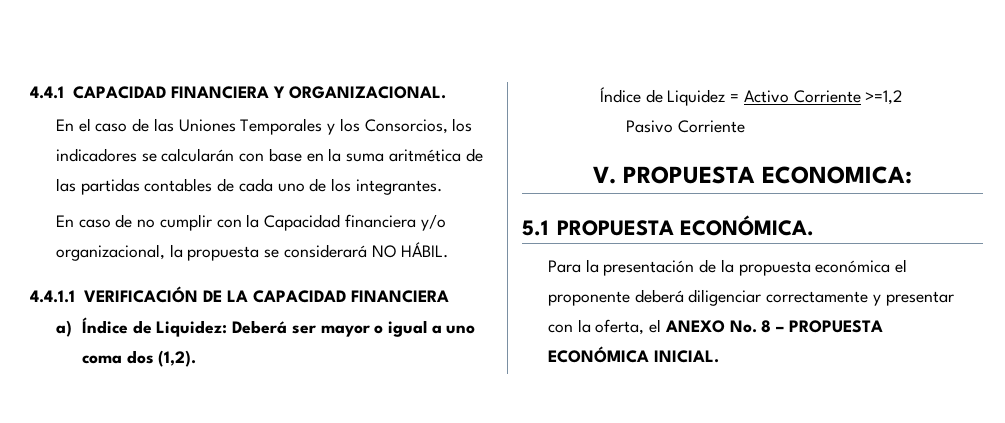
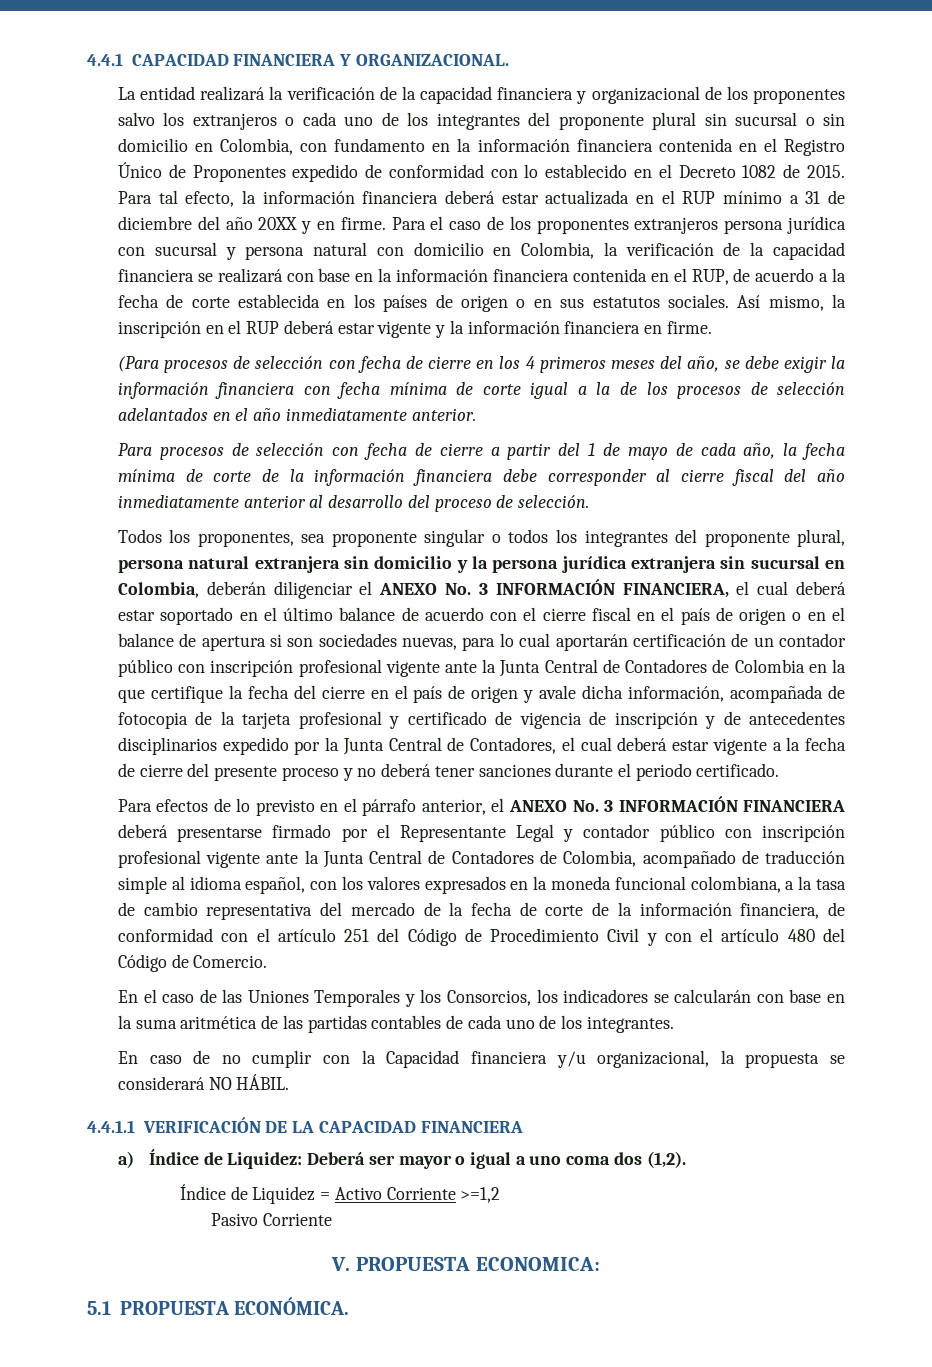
(446, 92) none -> [117,86,845,104] [117,112,846,130] [117,138,846,156] [117,162,845,182] [117,190,845,207] [117,216,846,234] [117,242,845,260] [117,268,847,285] [117,294,847,312] [117,320,712,338] [117,355,846,373] [117,382,845,399] [117,407,476,421] [117,442,846,460] [117,468,845,486] [117,495,590,512] [117,529,846,547] [117,556,846,573] [117,579,846,599] [117,607,845,625] [117,633,846,651] [117,659,846,677] [117,685,845,703] [117,711,846,729] [117,737,846,755] [117,763,780,781] [117,796,845,816] [117,824,846,842] [117,850,846,868] [117,876,846,894] [117,902,845,920] [117,928,845,946] [117,954,268,972] // La entidad realizará la verificación de la capacidad financiera y organizacional de los proponentes salvo los extranjeros o cada uno de los integrantes del proponente plural sin sucursal o sin domicilio en Colombia, con fundamento en la información financiera contenida en el Registro Único de Proponentes expedido de conformidad con lo establecido en el Decreto 1082 de 2015. Para tal efecto, la información financiera deberá estar actualizada en el RUP mínimo a 31 de diciembre del año 20XX y en firme. Para el caso de los proponentes extranjeros persona jurídica con sucursal y persona natural con domicilio en Colombia, la verificación de la capacidad financiera se realizará con base en la información financiera contenida en el RUP, de acuerdo a la fecha de corte establecida en los países de origen o en sus estatutos sociales. Así mismo, la inscripción en el RUP deberá estar vigente y la información financiera en firme. // (Para procesos de selección con fecha de cierre en los 4 primeros meses del año, se debe exigir la información financiera con fecha mínima de corte igual a la de los procesos de selección adelantados en el año inmediatamente anterior. // Para procesos de selección con fecha de cierre a partir del 1 de mayo de cada año, la fecha mínima de corte de la información financiera debe corresponder al cierre fiscal del año inmediatamente anterior al desarrollo del proceso de selección. // Todos los proponentes, sea proponente singular o todos los integrantes del proponente plural, persona natural extranjera sin domicilio y la persona jurídica extranjera sin sucursal en Colombia, deberán diligenciar el ANEXO No. 3 INFORMACIÓN FINANCIERA, el cual deberá estar soportado en el último balance de acuerdo con el cierre fiscal en el país de origen o en el balance de apertura si son sociedades nuevas, para lo cual aportarán certificación de un contador público con inscripción profesional vigente ante la Junta Central de Contadores de Colombia en la que certifique la fecha del cierre en el país de origen y avale dicha información, acompañada de fotocopia de la tarjeta profesional y certificado de vigencia de inscripción y de antecedentes disciplinarios expedido por la Junta Central de Contadores, el cual deberá estar vigente a la fecha de cierre del presente proceso y no deberá tener sanciones durante el periodo certificado. // Para efectos de lo previsto en el párrafo anterior, el ANEXO No. 3 INFORMACIÓN FINANCIERA deberá presentarse firmado por el Representante Legal y contador público con inscripción profesional vigente ante la Junta Central de Contadores de Colombia, acompañado de traducción simple al idioma español, con los valores expresados en la moneda funcional colombiana, a la tasa de cambio representativa del mercado de la fecha de corte de la información financiera, de conformidad con el artículo 251 del Código de Procedimiento Civil y con el artículo 480 del Código de Comercio.
[420,214,446,231] y/o -> [556,1051,586,1068] y/u
[547,259,908,276] [547,289,954,306] [547,319,883,335] [547,346,719,363] // Para la presentación de la propuesta económica el proponente deberá diligenciar correctamente y presentar con la oferta, el ANEXO No. 8 – PROPUESTA ECONÓMICA INICIAL. -> (350, 1306) none

